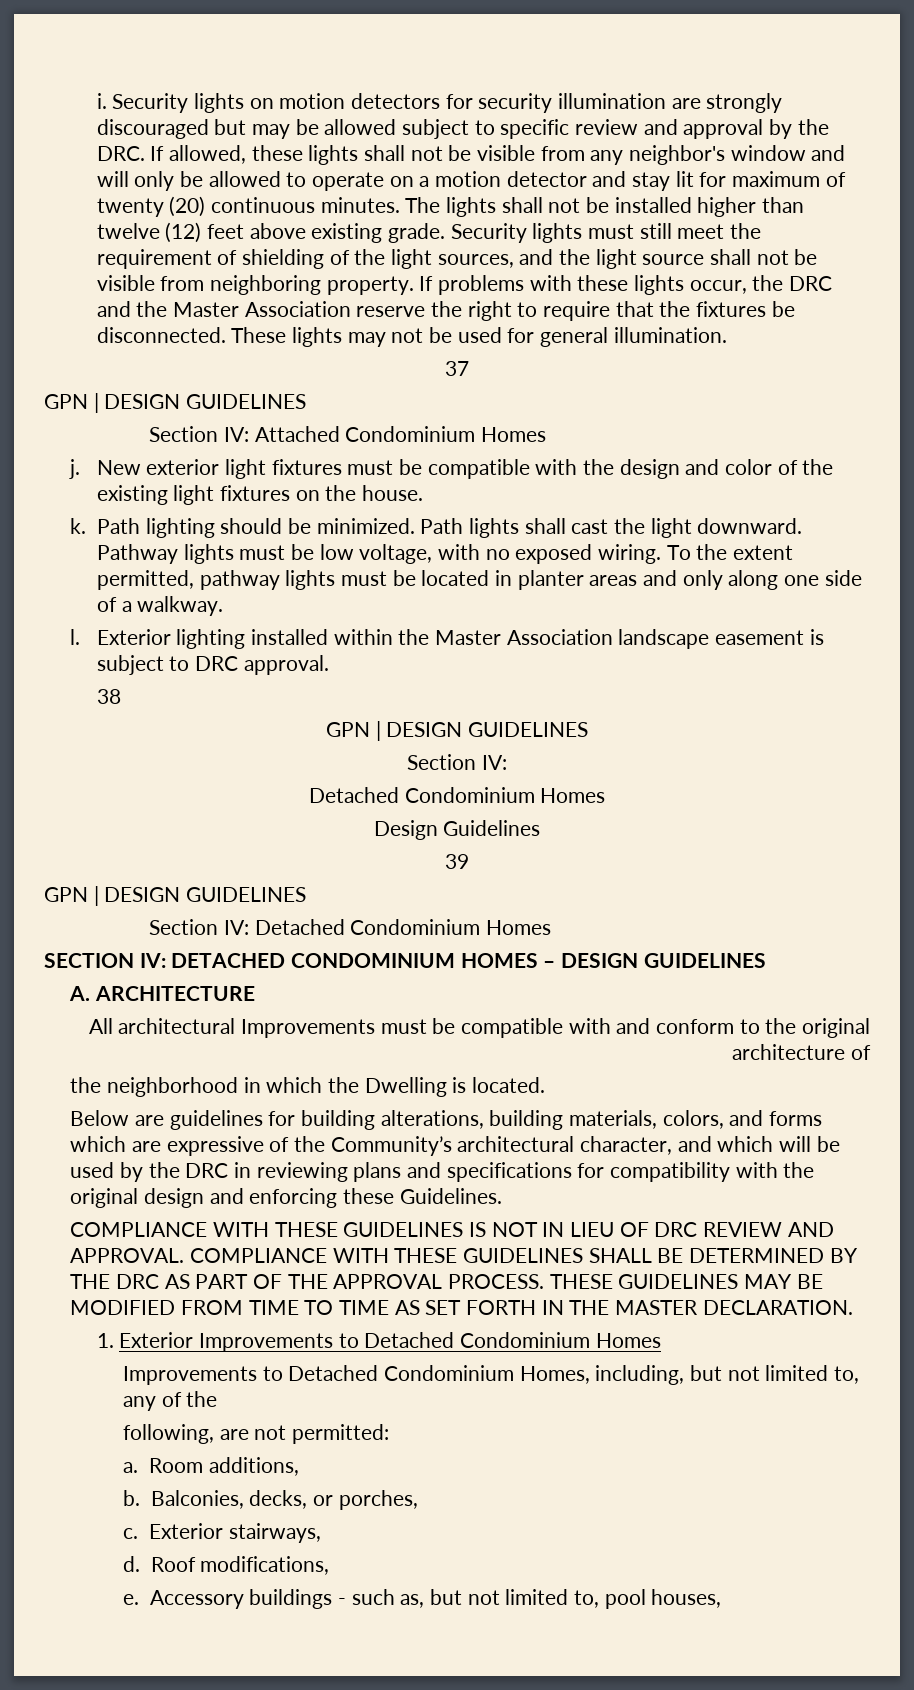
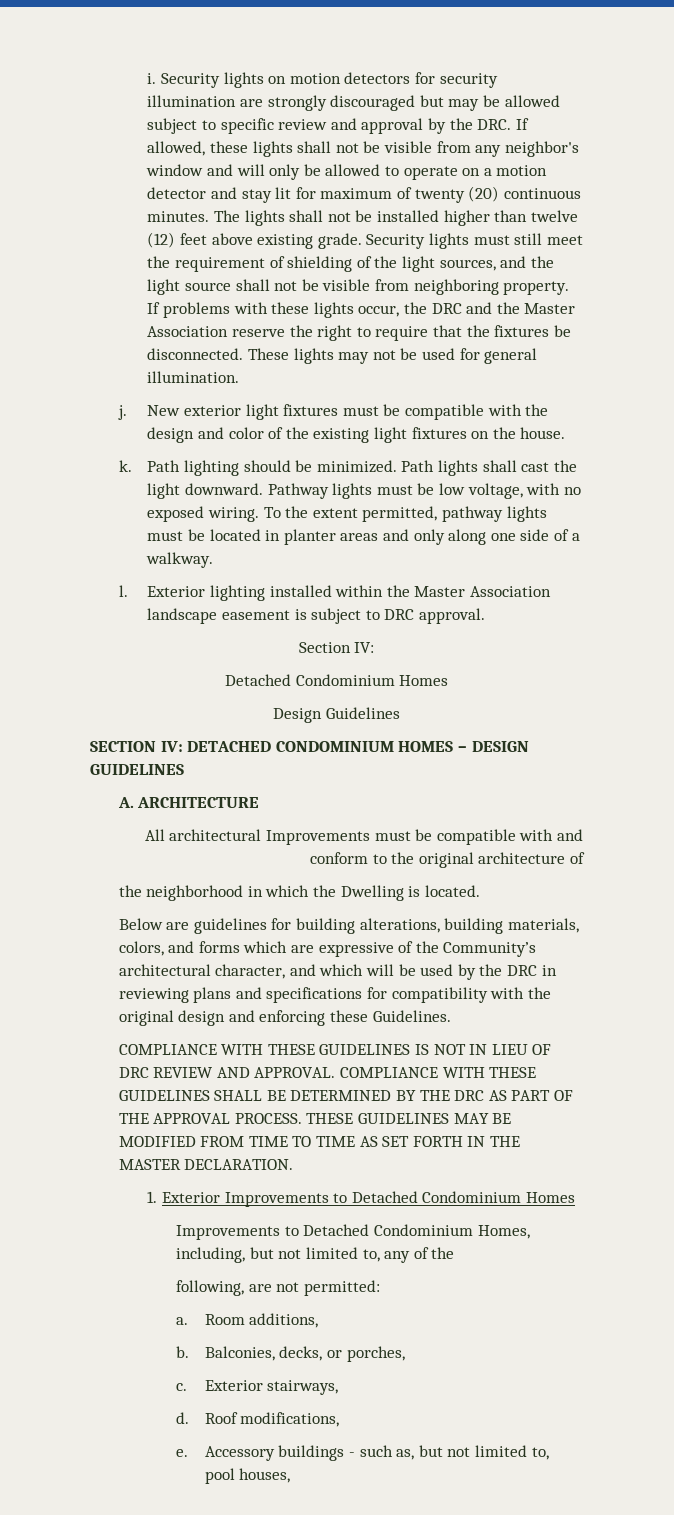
[445,361,469,376] [44,393,307,413] [149,426,547,442] // 37 // GPN | DESIGN GUIDELINES // Section IV: Attached Condominium Homes -> (240, 377) none
[96,689,121,704] [325,721,589,741] // 38 // GPN | DESIGN GUIDELINES -> (485, 616) none
[445,854,469,869] [44,886,307,906] [149,919,552,935] // 39 // GPN | DESIGN GUIDELINES // Section IV: Detached Condominium Homes -> (400, 713) none

